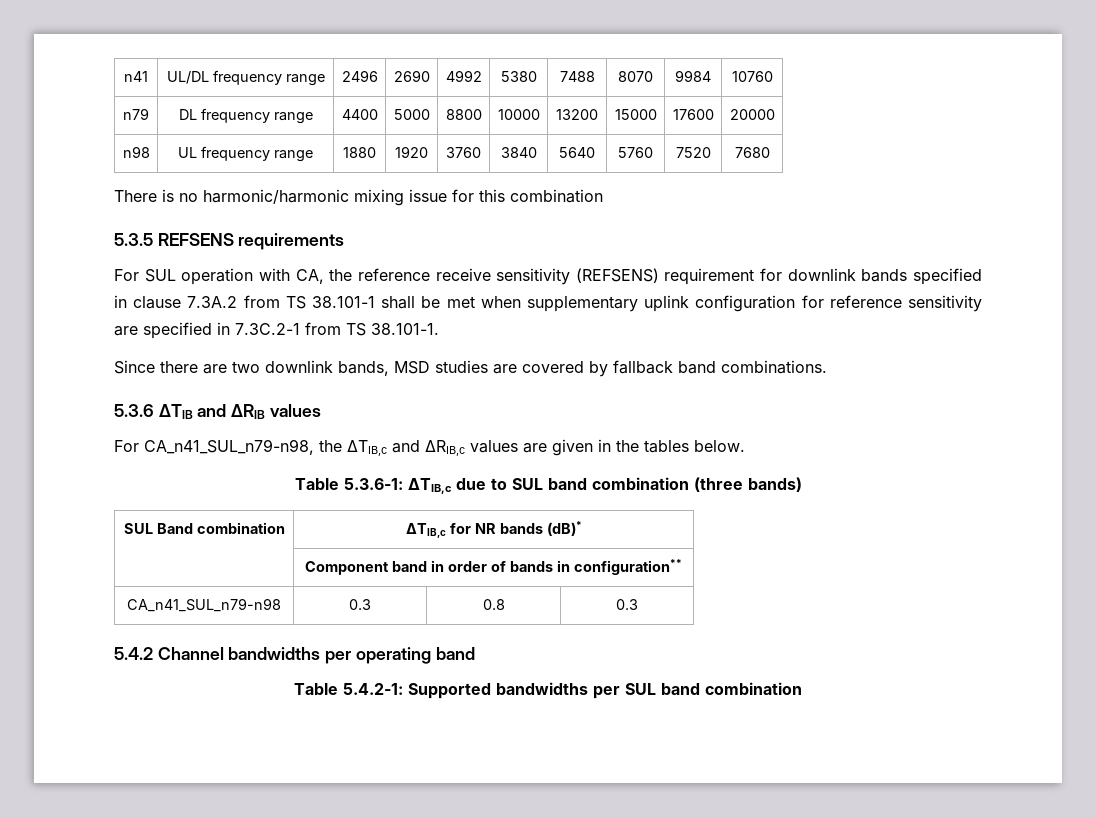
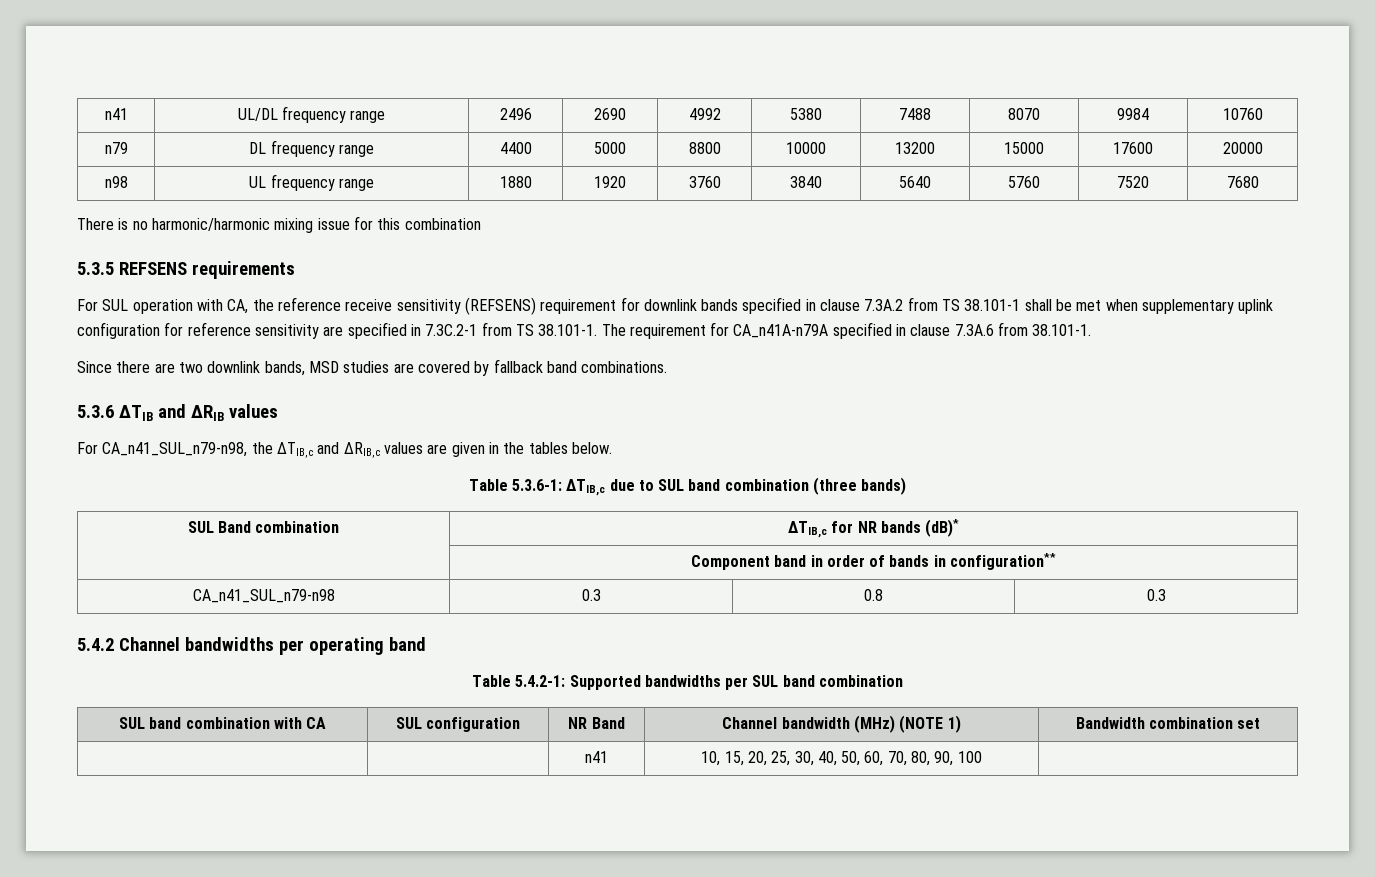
(439, 329) none -> [601,322,1092,339] The requirement for CA_n41A-n79A specified in clause 7.3A.6 from 38.101-1.
(802, 688) none -> [118,717,327,729] [395,717,521,732] [568,717,625,729] [722,715,961,733] [1075,717,1261,729] [585,751,608,763] [701,751,982,766] // SUL band combination with CA | SUL configuration | NR Band | Channel bandwidth (MHz) (NOTE 1) | Bandwidth combination set // | | n41 | 10, 15, 20, 25, 30, 40, 50, 60, 70, 80, 90, 100 |

